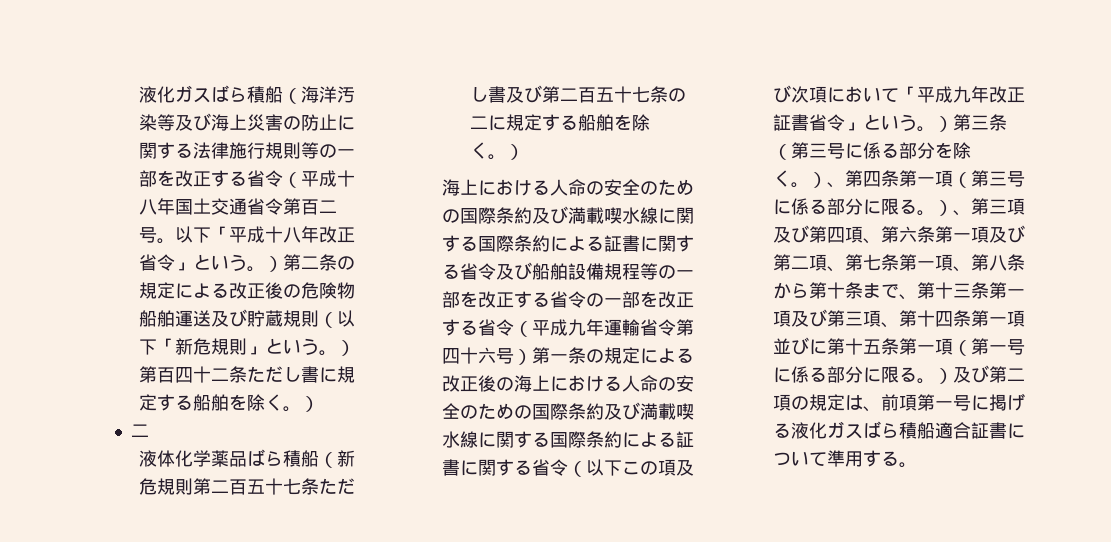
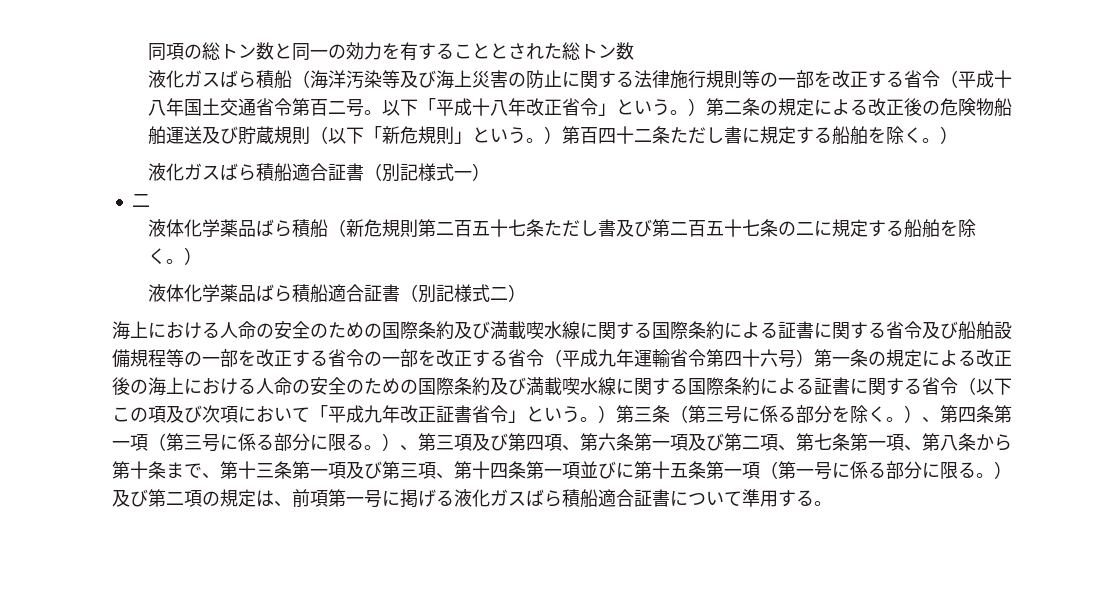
(139, 94) none -> [147,42,634,61] 同項の総トン数と同一の効力を有することとされた総トン数 //
(320, 404) none -> [147,163,490,182] // 液化ガスばら積船適合証書（別記様式一）
(525, 152) none -> [147,284,526,303] // 液体化学薬品ばら積船適合証書（別記様式二）

